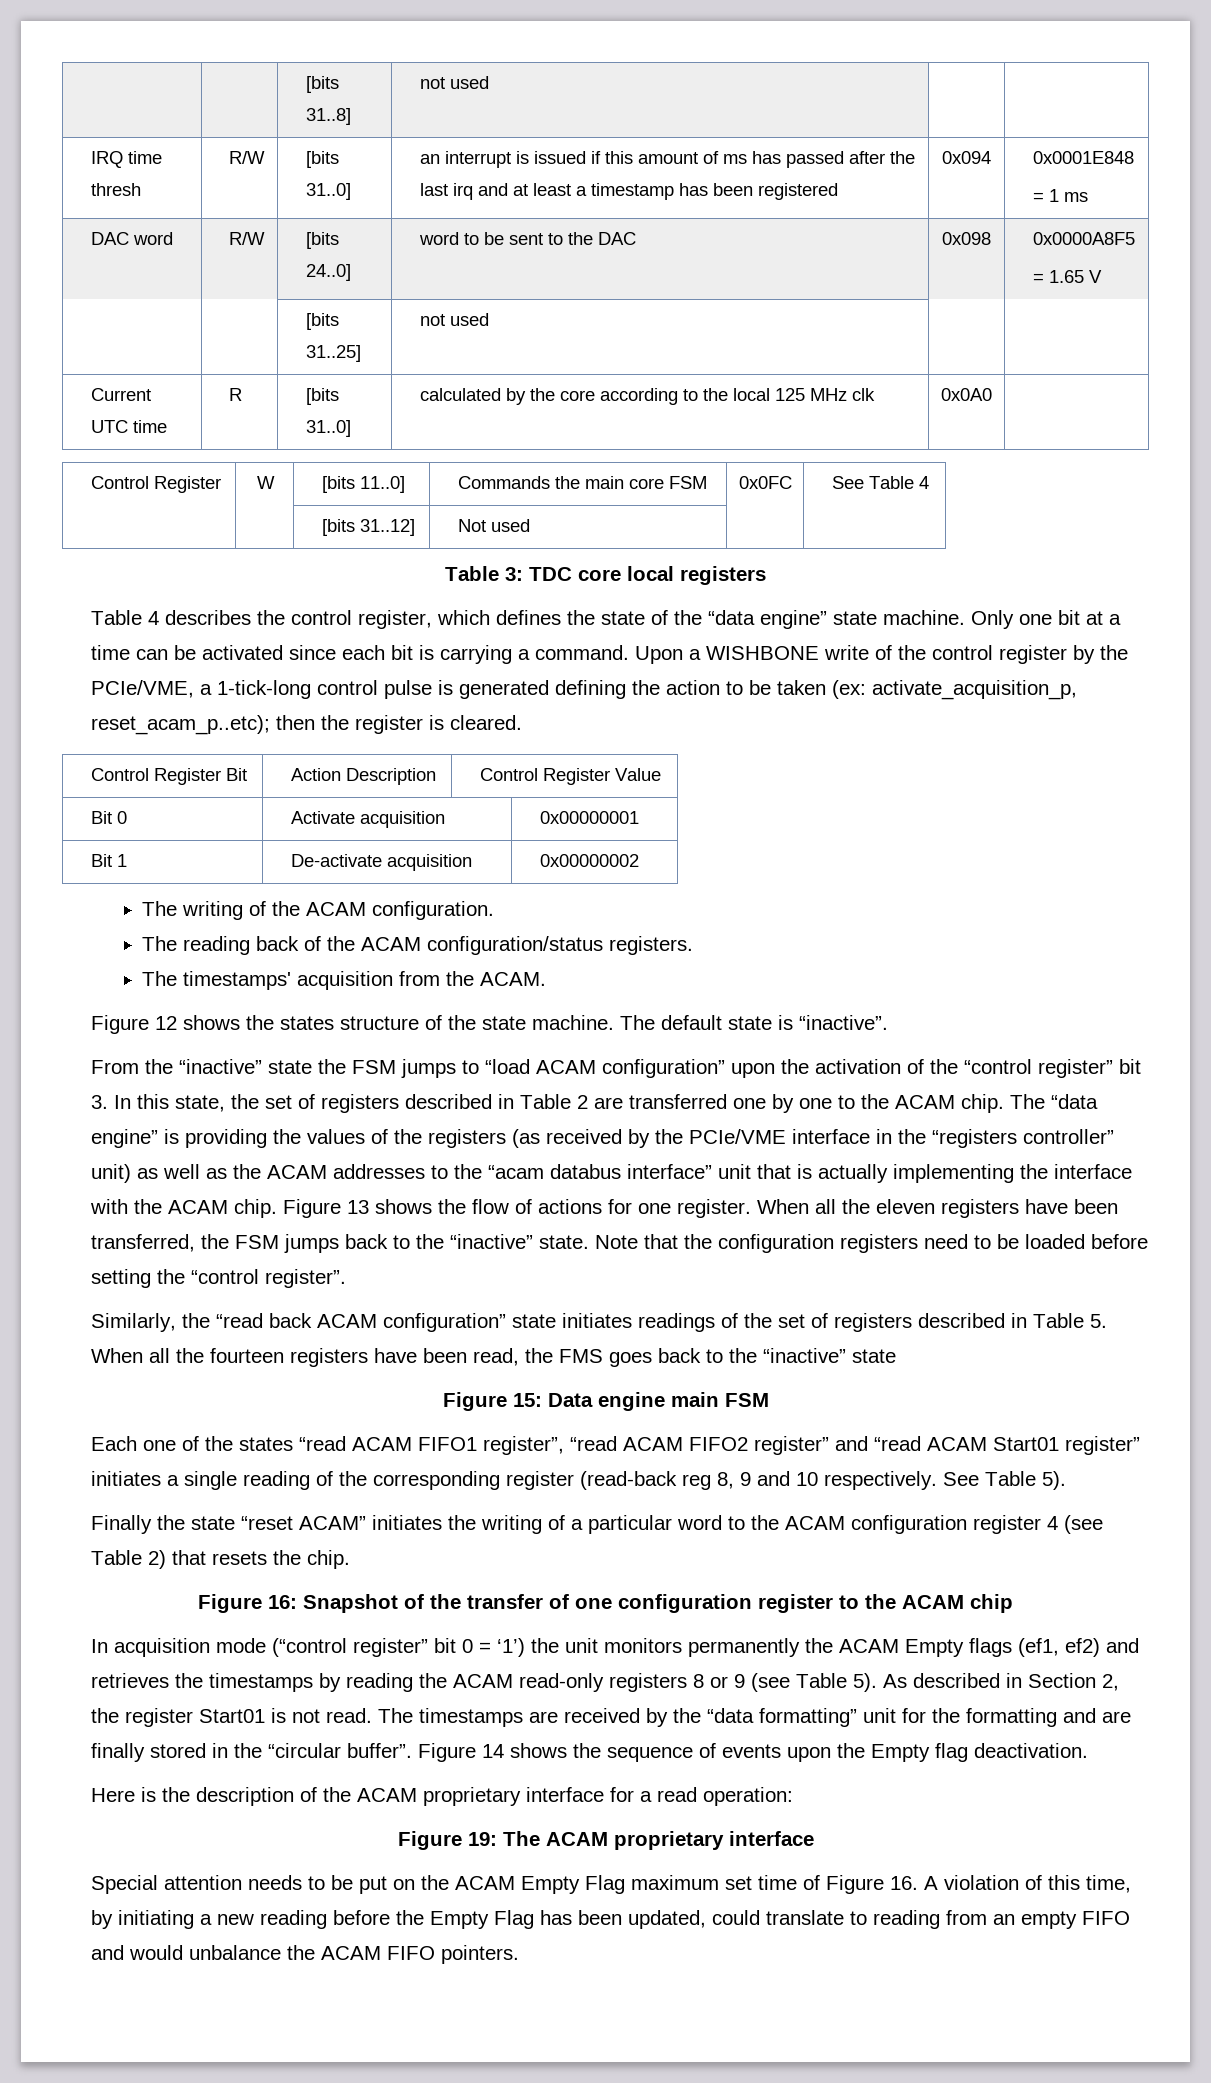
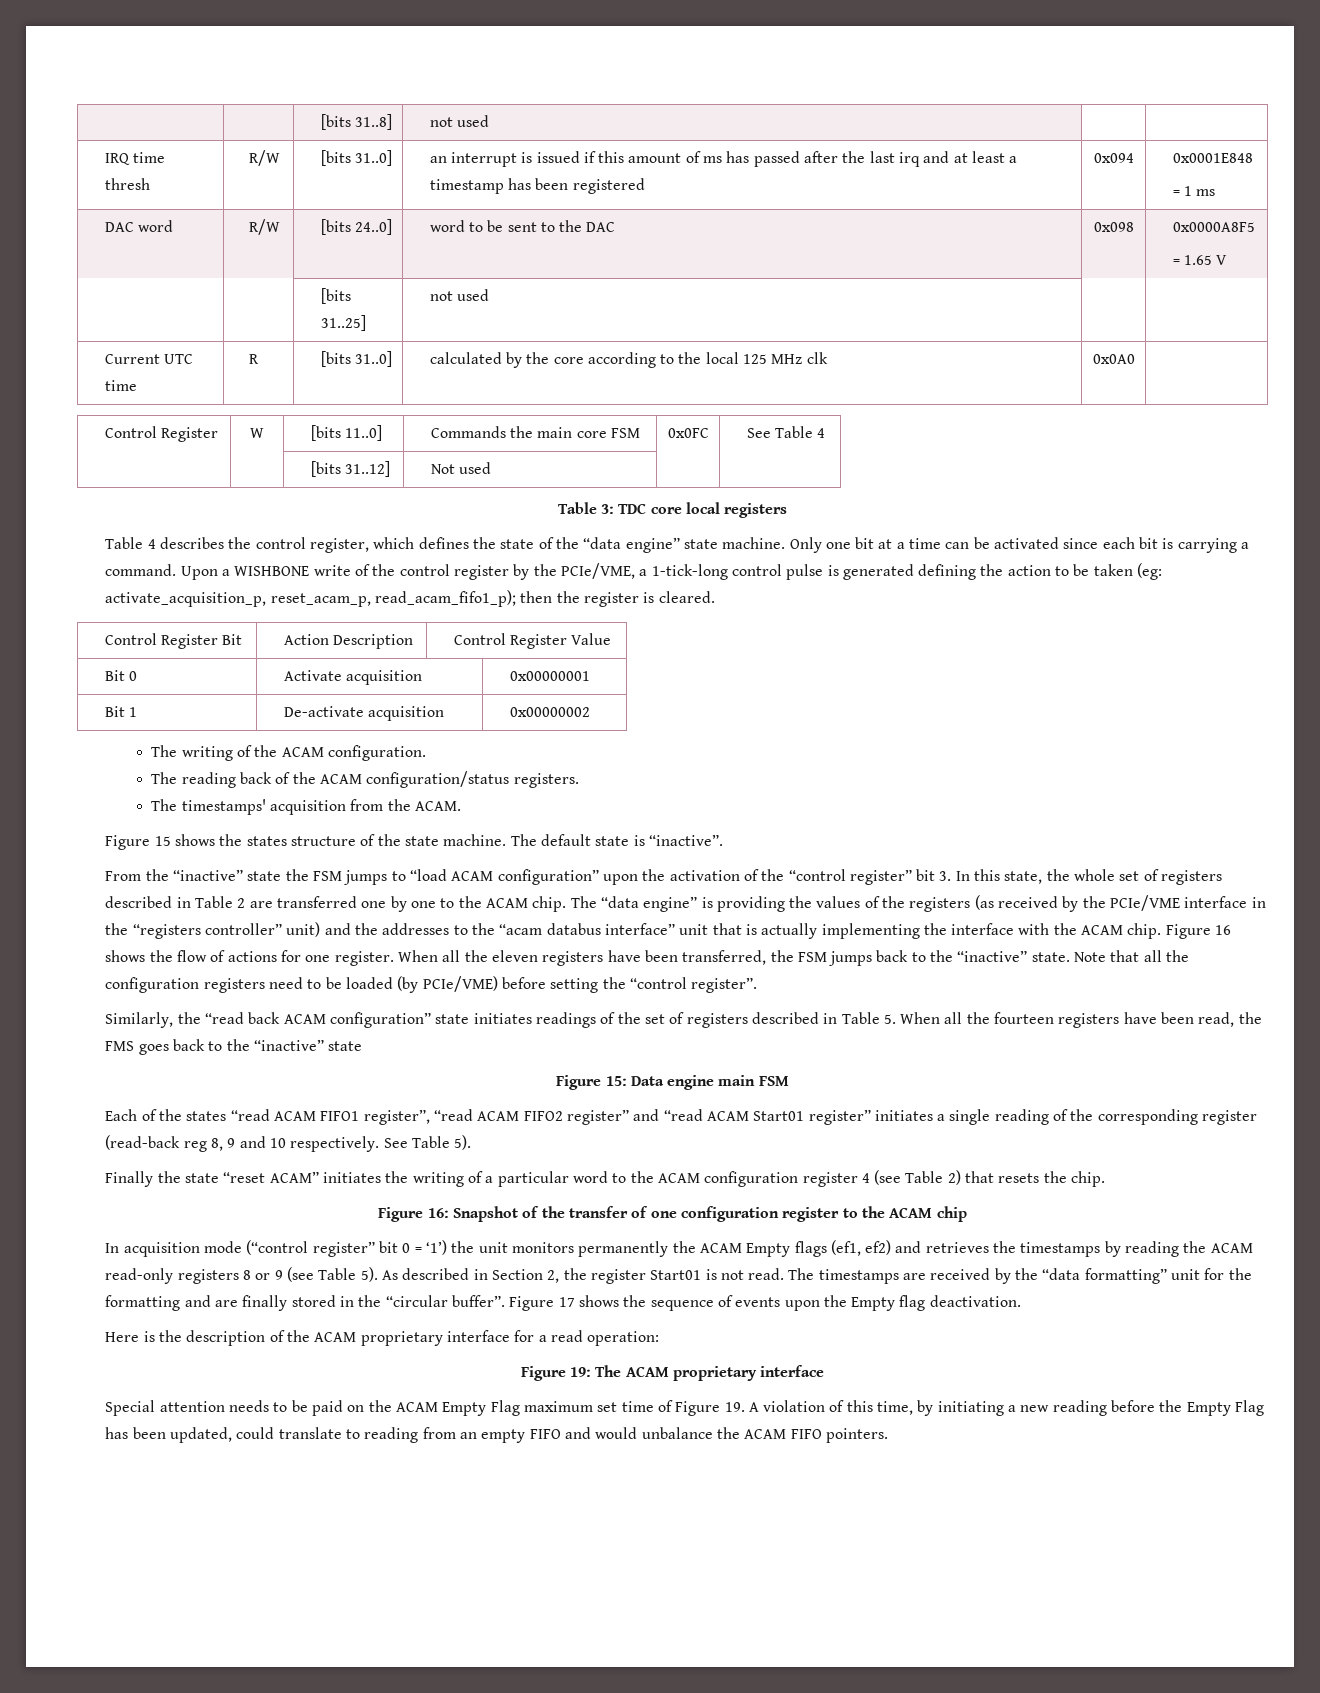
[831,680,1077,700] [90,715,270,735] (ex: activate_acquisition_p, reset_acam_p..etc); -> [1137,563,1163,580] [105,590,517,607] (eg: activate_acquisition_p, reset_acam_p, read_acam_fifo1_p);
[154,1016,177,1030] 12 -> [154,836,171,846] 15
(259, 1101) none -> [1074,869,1116,881] whole
[136,1164,327,1179] as well as the ACAM -> [324,923,379,935] and the
[346,1200,369,1214] 13 -> [1215,925,1232,935] 16
(678, 1241) none -> [1143,950,1162,962] all
(1085, 1241) none -> [397,976,498,993] (by PCIe/VME)
[142,1440,176,1451] one -> (138, 1115) none
[481,1744,504,1758] 14 -> [558,1297,575,1307] 17
[358,1876,387,1894] put -> [312,1400,344,1416] paid
[889,1876,918,1890] 16. -> [724,1402,745,1412] 19.

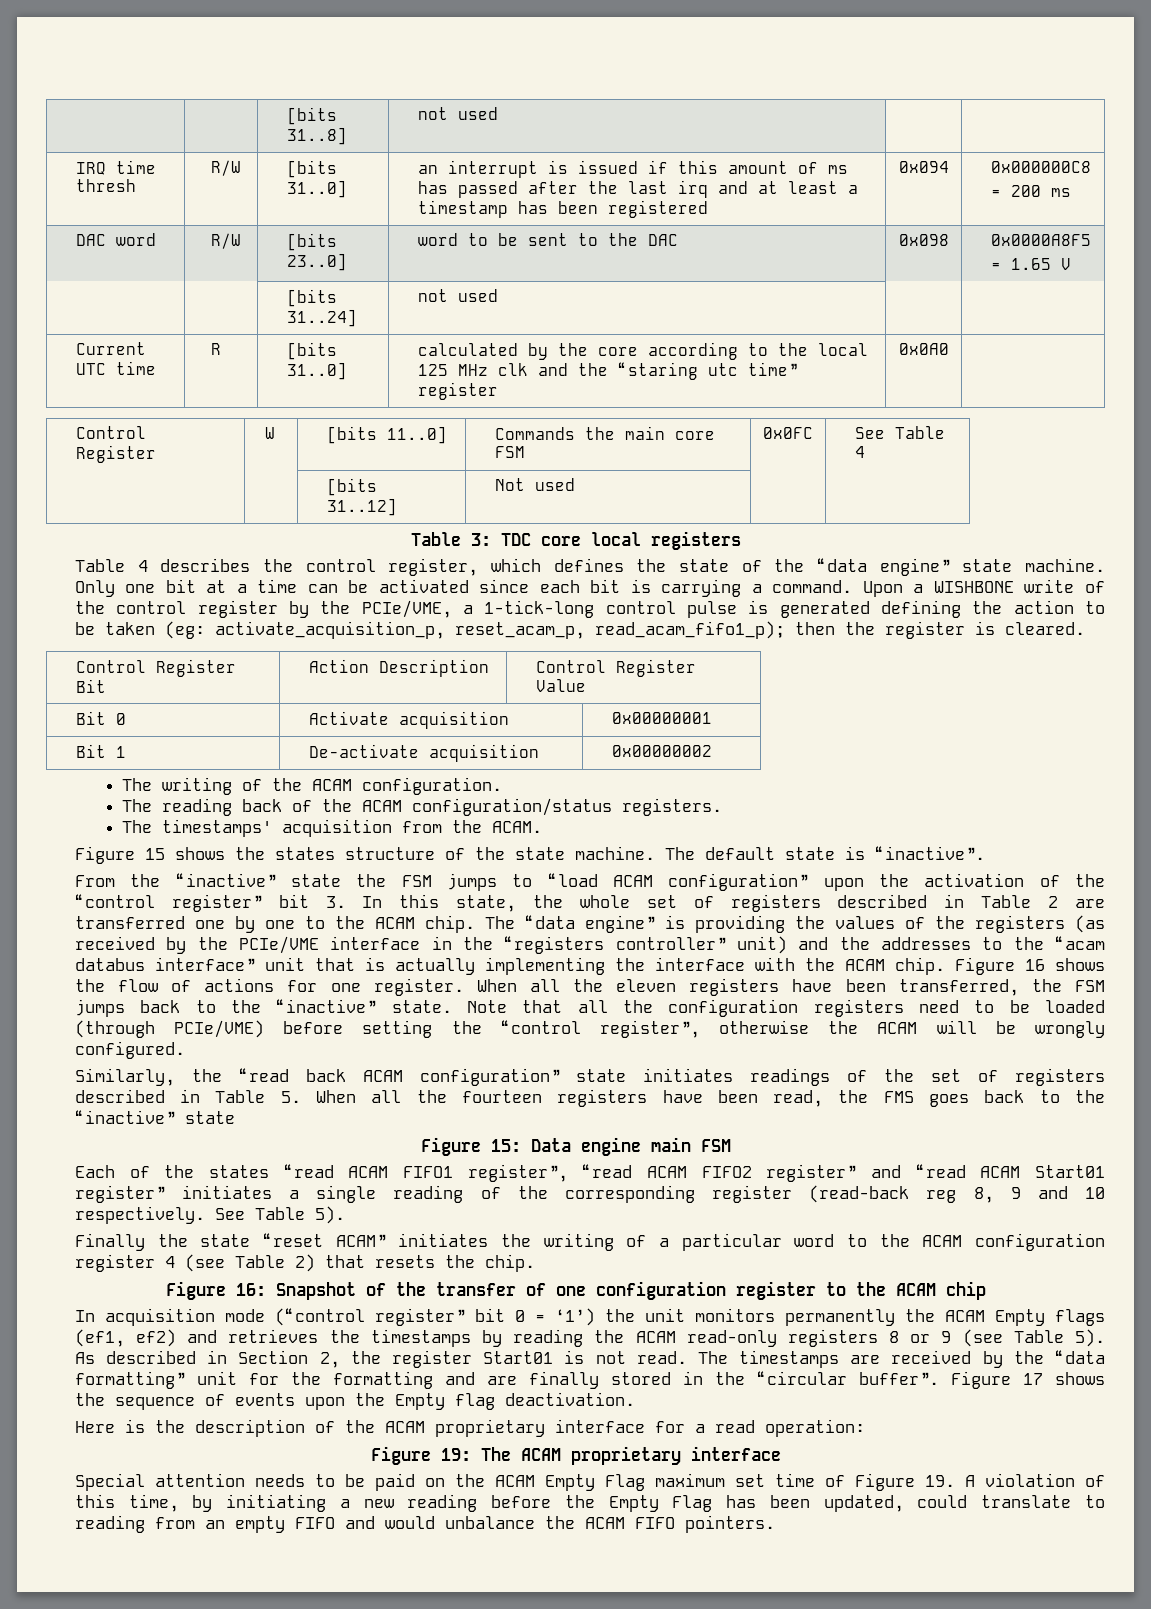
[1172,153,1253,163] [1172,186,1192,196] 0x0001E848 // = 1 -> [990,161,1091,173] [990,185,1041,197] 0x000000C8 // = 200
[354,219,392,235] 24..0] -> [286,253,347,271] 23..0]
[320,315,366,331] 31..25] -> [286,309,357,327] 31..24]
(828, 358) none -> [537,362,798,380] [417,382,498,400] and the “staring utc time” register
[397,976,419,993] (by -> [74,1020,155,1038] (through
[691,977,758,993] register”. -> [599,1020,1105,1038] [74,1041,185,1059] register”, otherwise the ACAM will be wrongly configured.

